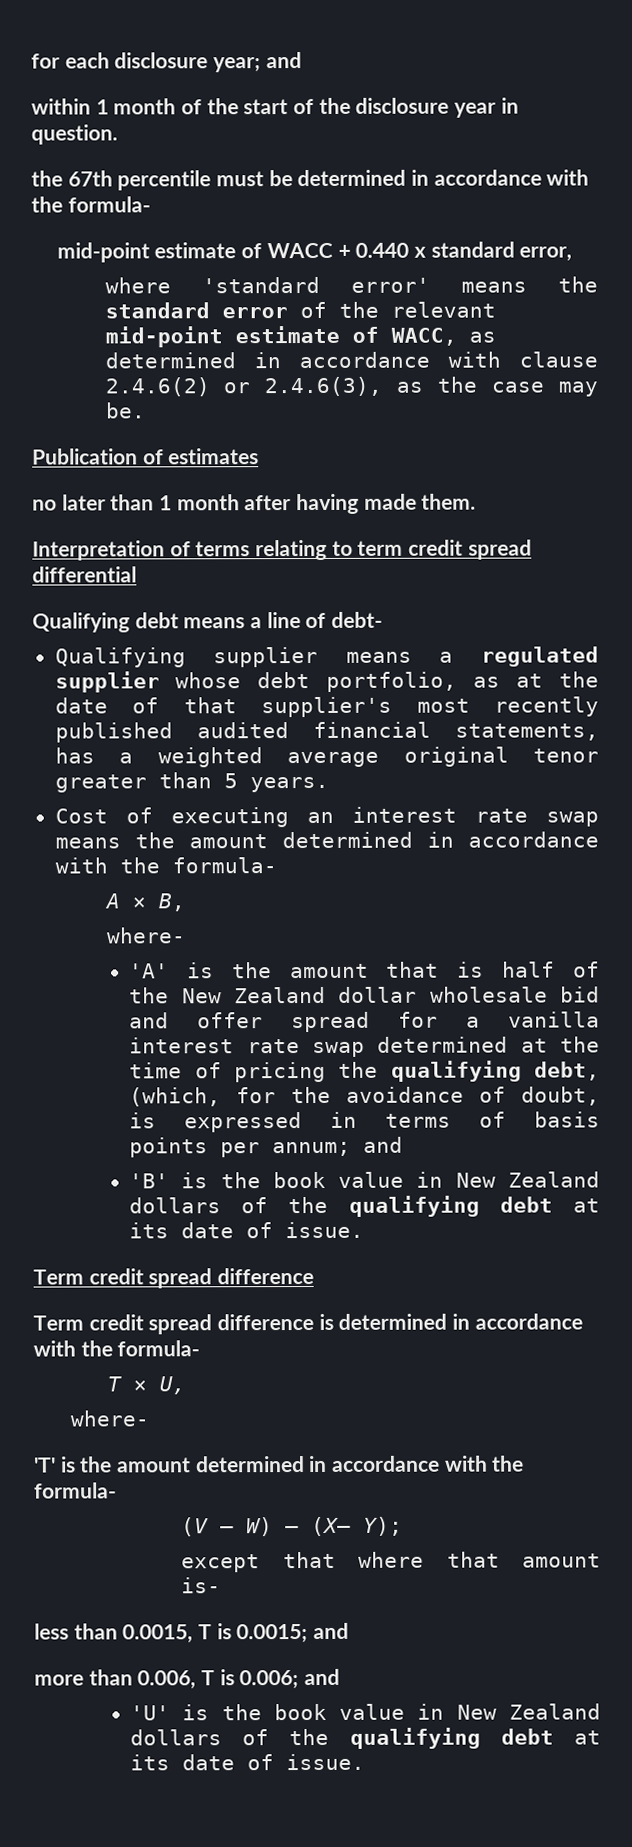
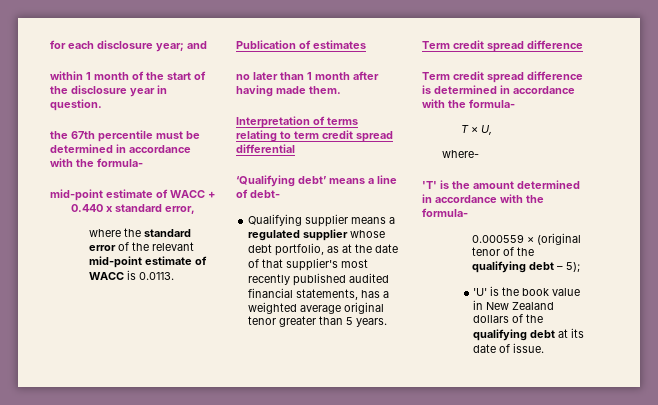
[201,276,527,294] 'standard error' means -> (122, 233) none
[390,327,496,346] [104,351,598,369] [104,376,598,397] [104,402,146,419] WACC, as determined in accordance with clause 2.4.6(2) or 2.4.6(3), as the case may be. -> [89,270,175,280] WACC is 0.0113.
[32,612,179,633] Qualifying debt -> [236,175,326,187] ‘Qualifying debt’
[54,806,599,828] [54,831,599,849] [54,857,277,874] [103,893,185,912] [106,927,186,944] [129,961,600,979] [129,986,600,1004] [129,1011,600,1033] [129,1036,601,1058] [129,1060,600,1083] [129,1086,600,1107] [129,1111,600,1133] [129,1136,404,1158] [129,1171,600,1189] [129,1195,600,1217] [129,1221,365,1239] // Cost of executing an interest rate swap means the amount determined in accordance with the formula- // A × B, // where- // 'A' is the amount that is half of the New Zealand dollar wholesale bid and offer spread for a vanilla interest rate swap determined at the time of pricing the qualifying debt, (which, for the avoidance of doubt, is expressed in terms of basis points per annum; and // 'B' is the book value in New Zealand dollars of the qualifying debt at its date of issue. -> (388, 322) none
[181,1516,404,1537] [181,1551,601,1573] [181,1577,222,1594] [34,1622,350,1644] [34,1668,341,1690] (V – W) – (X– Y); // except that where that amount is- // less than 0.0015, T is 0.0015; and // more than 0.006, T is 0.006; and -> [471,233,581,245] [471,247,534,256] [471,261,580,273] 0.000559 × (original tenor of the qualifying debt – 5);

